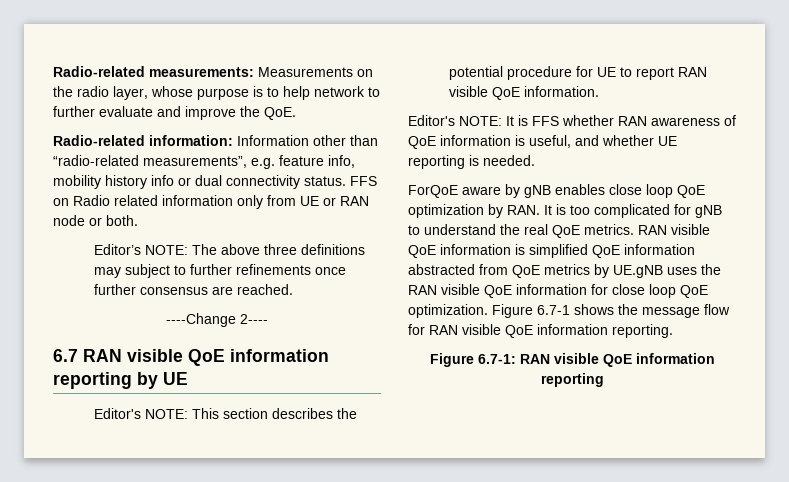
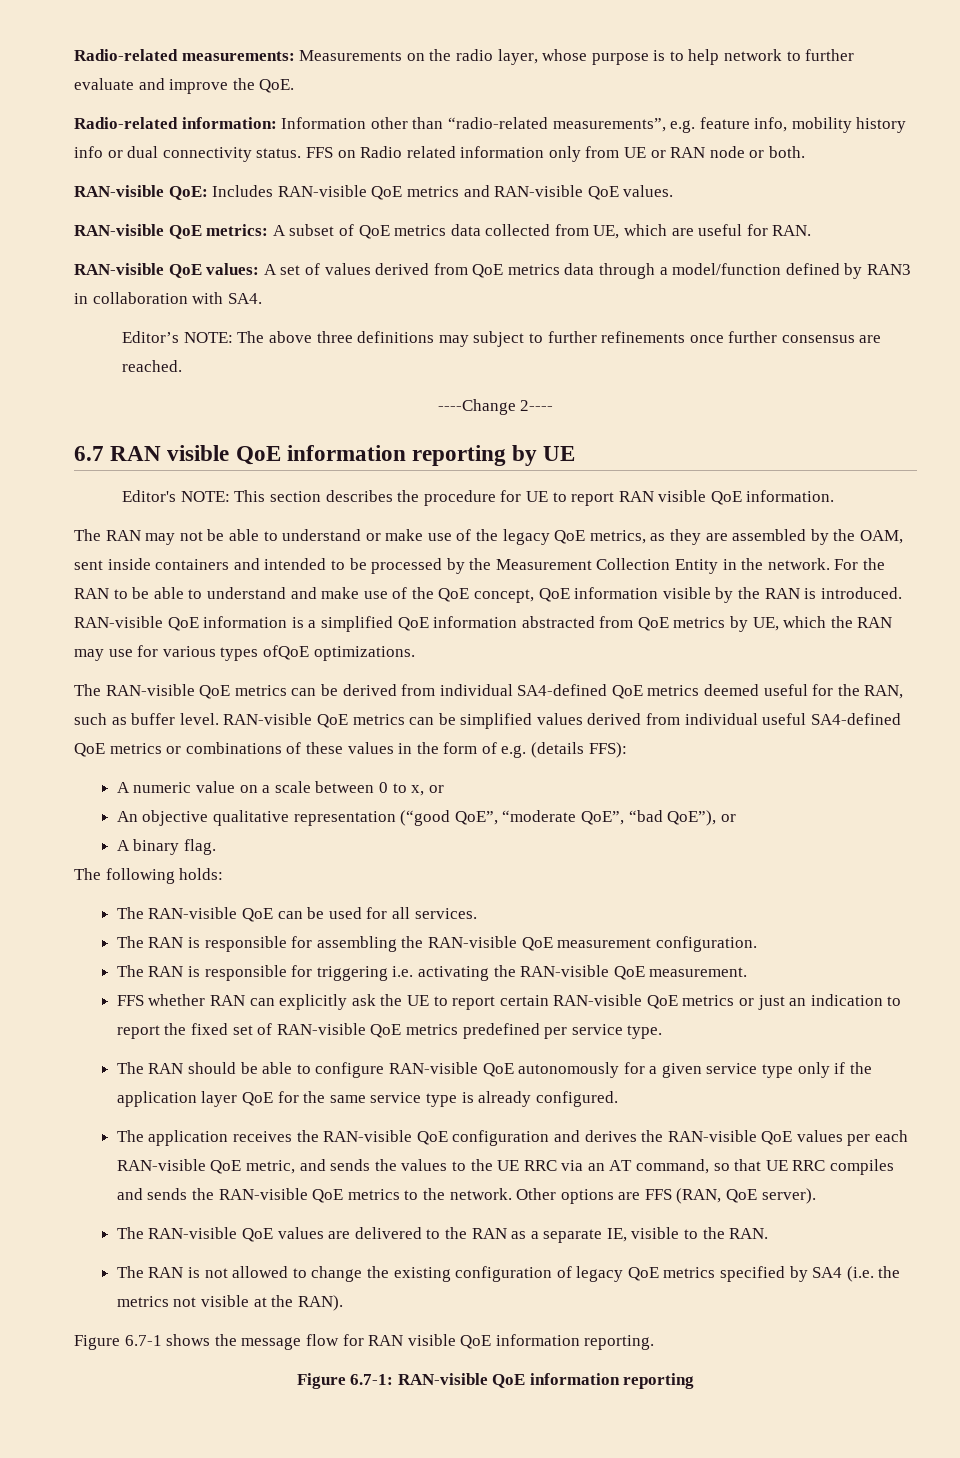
(138, 220) none -> [74,185,674,200] [74,224,812,239] [74,263,912,279] [74,292,262,304] // RAN-visible QoE: Includes RAN-visible QoE metrics and RAN-visible QoE values. // RAN-visible QoE metrics: A subset of QoE metrics data collected from UE, which are useful for RAN. // RAN-visible QoE values: A set of values derived from QoE metrics data through a model/function defined by RAN3 in collaboration with SA4.
[448,66,503,80] potential -> (420, 496) none
[408,115,736,126] [408,135,677,149] [408,155,535,169] [408,184,705,198] [408,204,722,218] [408,224,710,238] [408,244,525,258] Editor's NOTE: It is FFS whether RAN awareness of QoE information is useful, and whether UE reporting is needed. // ForQoE aware by gNB enables close loop QoE optimization by RAN. It is too complicated for gNB to understand the real QoE metrics. RAN visible QoE information is -> [74,529,903,545] [74,558,886,574] [74,587,902,603] [74,616,317,631] The RAN may not be able to understand or make use of the legacy QoE metrics, as they are assembled by the OAM, sent inside containers and intended to be processed by the Measurement Collection Entity in the network. For the RAN to be able to understand and make use of the QoE concept, QoE information visible by the RAN is introduced. RAN-visible QoE information is a
[613,264,721,278] [408,284,708,298] [408,304,488,318] UE.gNB uses the RAN visible QoE information for close loop QoE optimization. -> [752,616,893,631] [74,645,415,661] [74,684,904,699] [74,713,901,729] [74,742,627,758] [116,781,444,796] [116,810,736,826] [116,839,216,855] [74,868,224,884] [116,907,477,922] [116,936,757,952] [116,965,748,981] [116,994,902,1010] [116,1023,663,1039] [116,1062,872,1078] [116,1091,618,1107] [116,1130,909,1146] [116,1159,895,1175] [116,1188,816,1204] [116,1227,769,1243] [116,1266,901,1282] [116,1295,343,1311] UE, which the RAN may use for various types ofQoE optimizations. // The RAN-visible QoE metrics can be derived from individual SA4-defined QoE metrics deemed useful for the RAN, such as buffer level. RAN-visible QoE metrics can be simplified values derived from individual useful SA4-defined QoE metrics or combinations of these values in the form of e.g. (details FFS): // A numeric value on a scale between 0 to x, or // An objective qualitative representation (“good QoE”, “moderate QoE”, “bad QoE”), or // A binary flag. // The following holds: // The RAN-visible QoE can be used for all services. // The RAN is responsible for assembling the RAN-visible QoE measurement configuration. // The RAN is responsible for triggering i.e. activating the RAN-visible QoE measurement. // FFS whether RAN can explicitly ask the UE to report certain RAN-visible QoE metrics or just an indication to report the fixed set of RAN-visible QoE metrics predefined per service type. // The RAN should be able to configure RAN-visible QoE autonomously for a given service type only if the application layer QoE for the same service type is already configured. // The application receives the RAN-visible QoE configuration and derives the RAN-visible QoE values per each RAN-visible QoE metric, and sends the values to the UE RRC via an AT command, so that UE RRC compiles and sends the RAN-visible QoE metrics to the network. Other options are FFS (RAN, QoE server). // The RAN-visible QoE values are delivered to the RAN as a separate IE, visible to the RAN. // The RAN is not allowed to change the existing configuration of legacy QoE metrics specified by SA4 (i.e. the metrics not visible at the RAN). //
[519,353,599,364] RAN visible -> [397,1373,488,1385] RAN-visible

